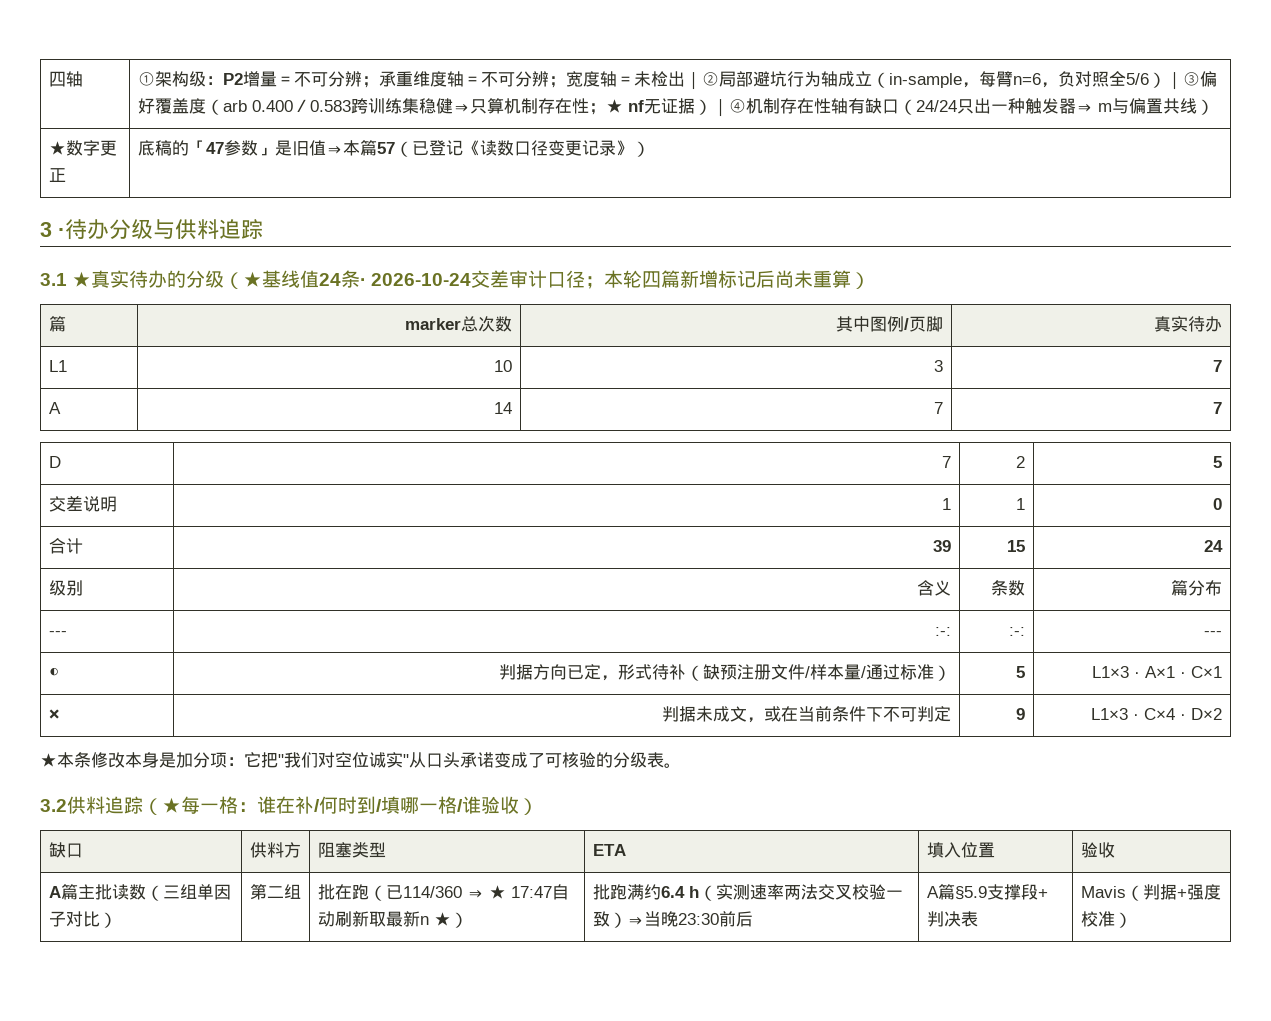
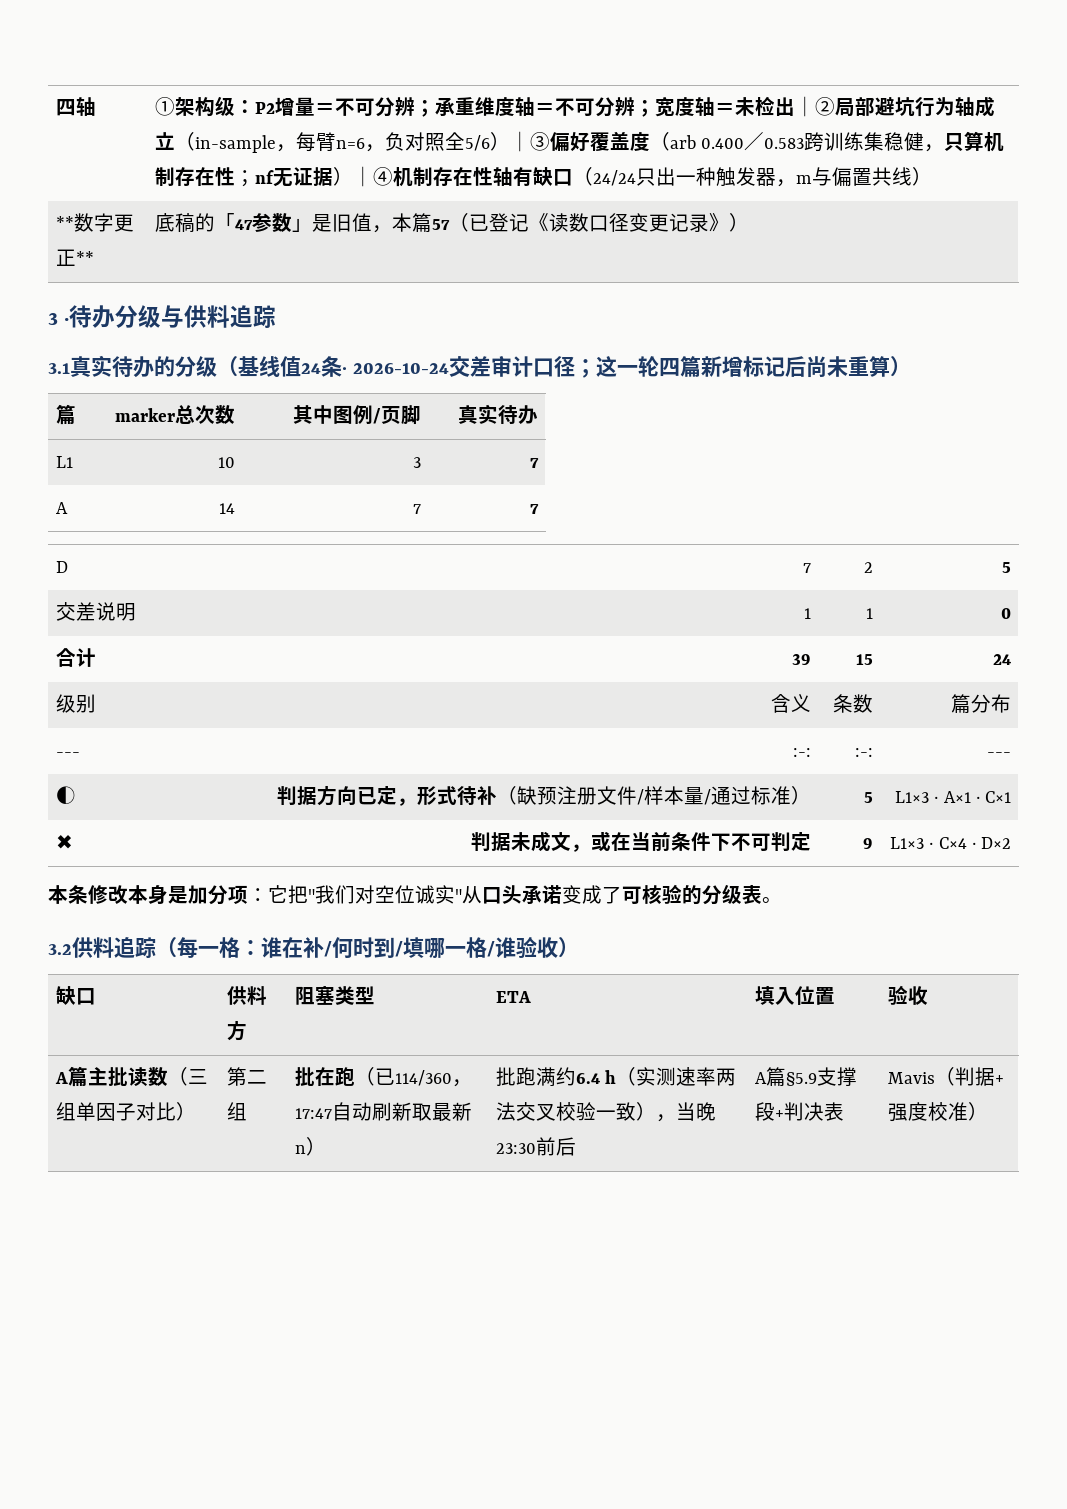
[452,104,470,112] ⇒ -> [924,144,945,152] ，
[605,99,623,113] ★ -> (255, 178) none
[1075,104,1093,112] ⇒ -> [775,179,796,187] ，
[48,141,66,155] ★ -> [55,216,74,230] **
(66, 175) none -> [75,251,94,265] **
[325,146,343,154] ⇒ -> [371,225,392,233] ，
[72,271,92,287] ★ -> (70, 368) none
[243,271,263,287] ★ -> (238, 366) none
[604,270,624,288] 本 -> [595,356,638,377] 这一
[40,753,57,767] ★ -> (1012, 843) none
[162,797,181,813] ★ -> (177, 947) none
[466,885,506,899] ⇒ ★ -> [451,1079,472,1087] ，
[433,912,451,926] ★ -> (306, 1149) none
[626,917,644,925] ⇒ -> [655,1114,676,1122] ，

